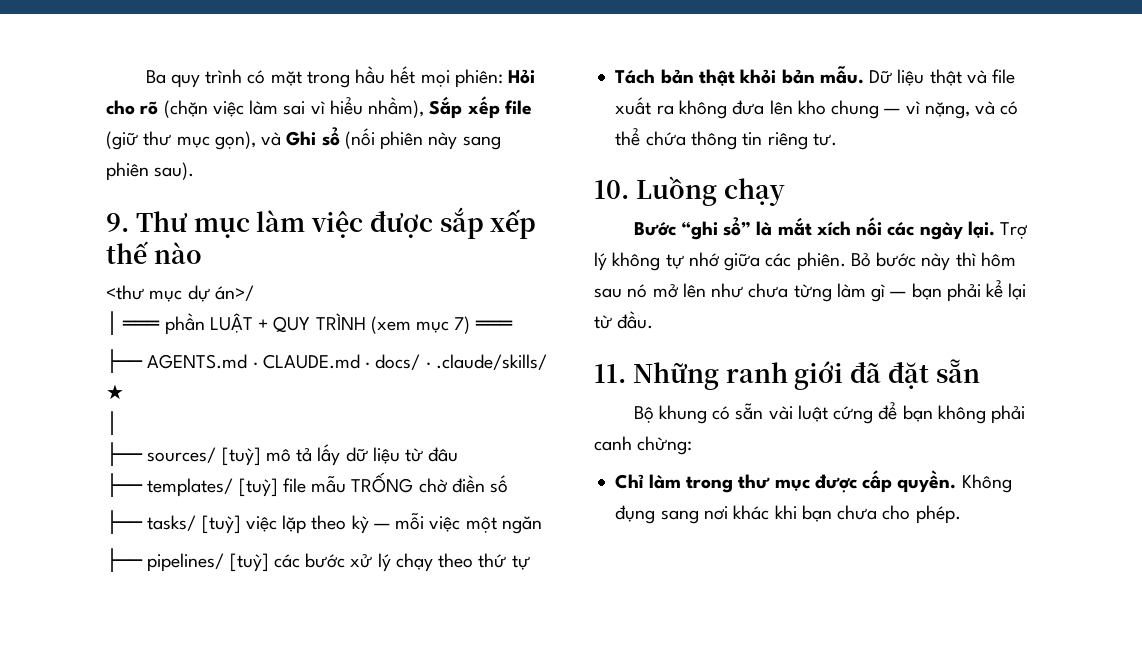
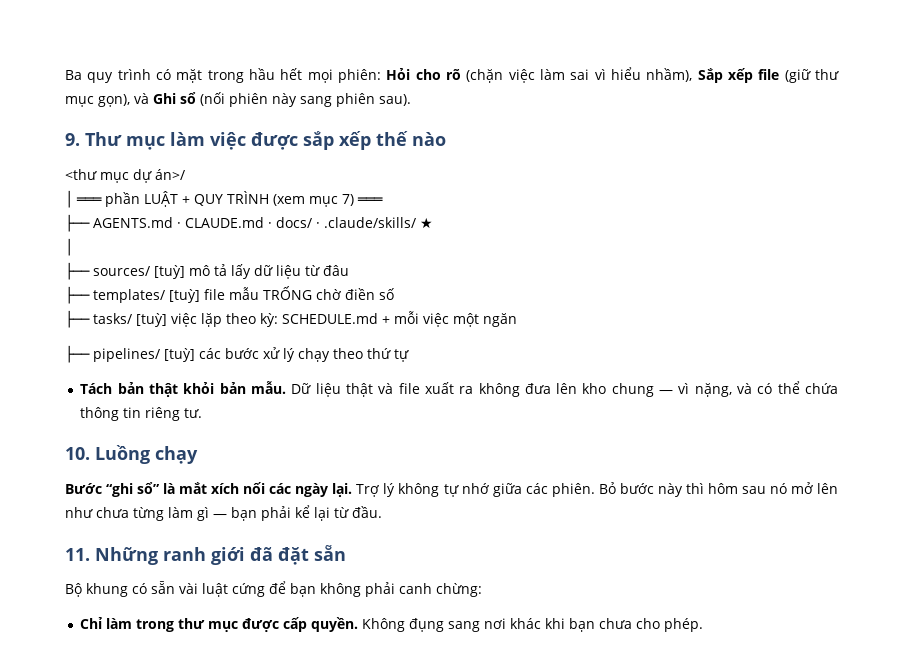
[351,515,390,534] kỳ — -> [260,313,390,327] kỳ: SCHEDULE.md +

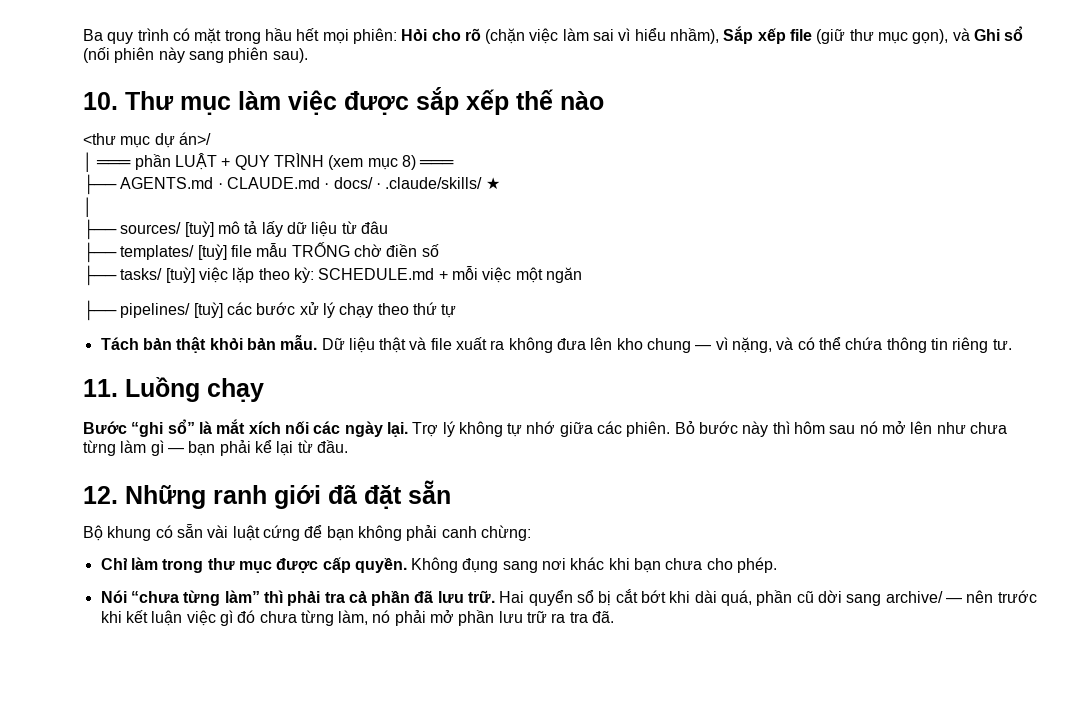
[65,133,80,146] 9. -> [83,92,118,110] 10.
[342,194,354,206] 7) -> [401,155,416,170] 8)
[65,447,90,460] 10. -> [83,379,118,397] 11.
[65,548,90,561] 11. -> [83,486,118,504] 12.
(704, 625) none -> [100,589,1037,606] [100,610,615,626] // Nói “chưa từng làm” thì phải tra cả phần đã lưu trữ. Hai quyển sổ bị cắt bớt khi dài quá, phần cũ dời sang archive/ — nên trước khi kết luận việc gì đó chưa từng làm, nó phải mở phần lưu trữ ra tra đã.

